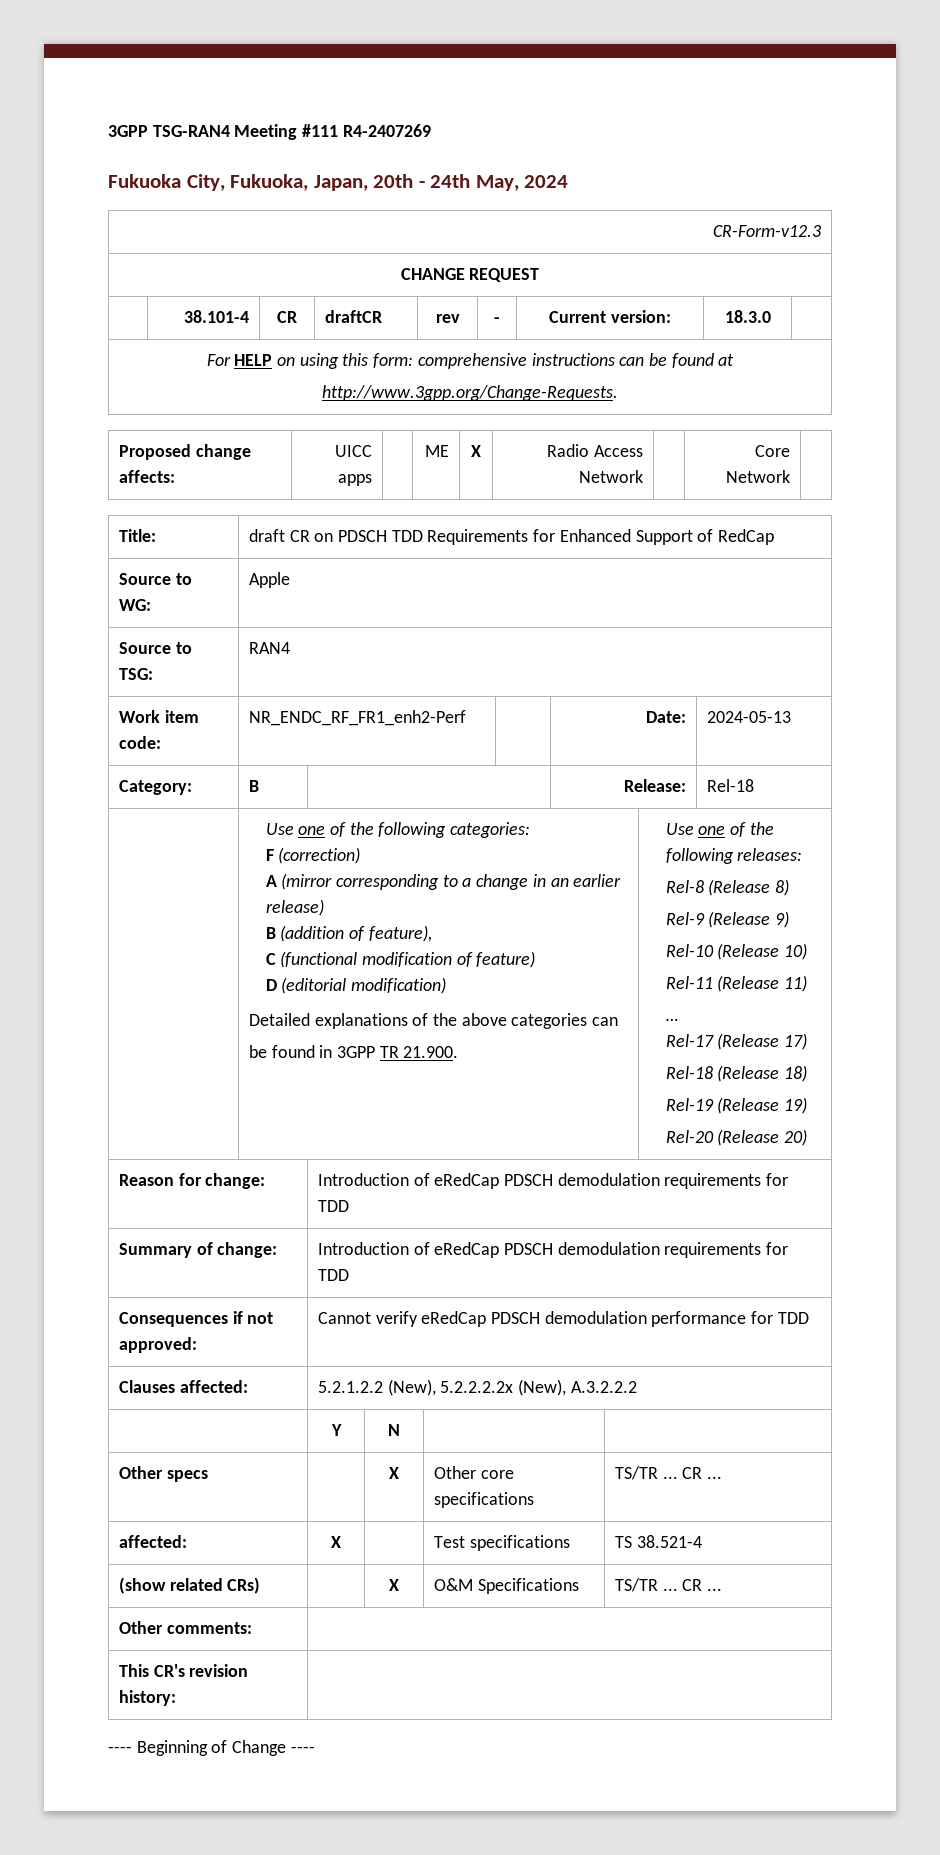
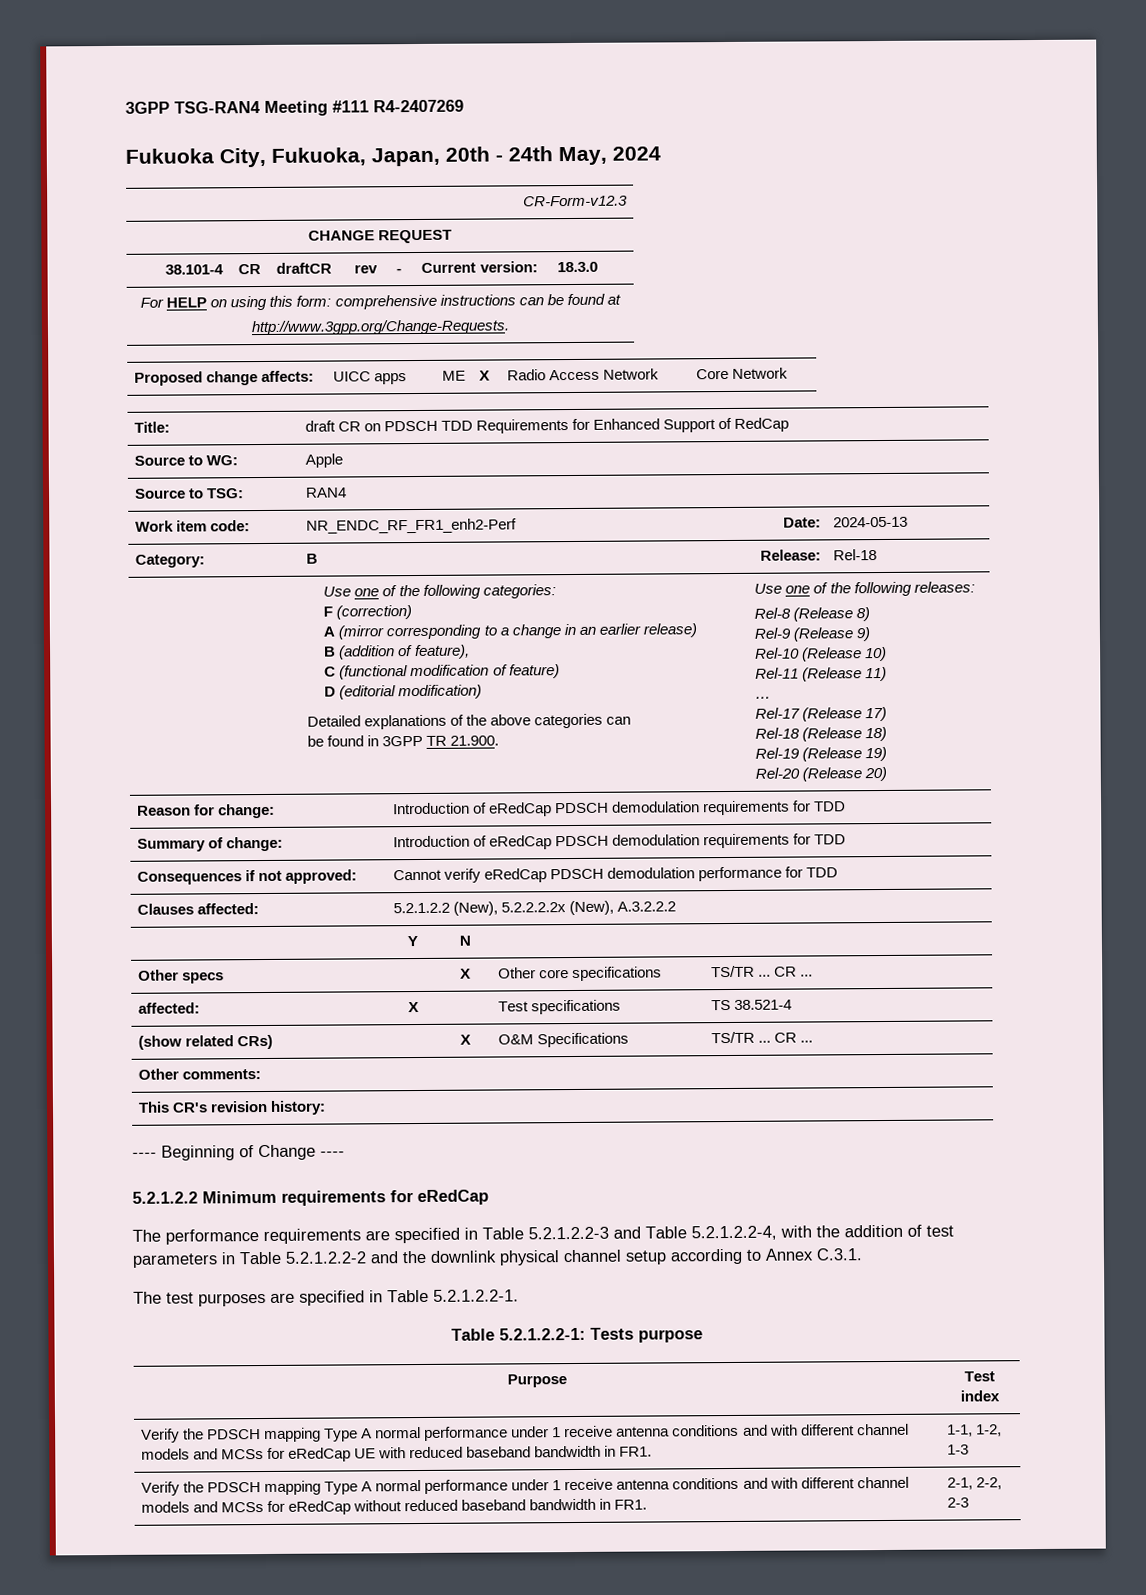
(315, 1749) none -> [132,1189,489,1206] [132,1224,954,1245] [132,1248,862,1268] [133,1289,519,1307] [450,1327,703,1343] [507,1374,567,1388] [964,1371,995,1382] [960,1390,1000,1402] [140,1423,909,1443] [140,1445,653,1462] [946,1424,1002,1437] [946,1444,969,1455] [140,1476,909,1496] [140,1498,648,1515] [946,1477,1002,1490] [946,1497,969,1508] // 5.2.1.2.2 Minimum requirements for eRedCap // The performance requirements are specified in Table 5.2.1.2.2-3 and Table 5.2.1.2.2-4, with the addition of test parameters in Table 5.2.1.2.2-2 and the downlink physical channel setup according to Annex C.3.1. // The test purposes are specified in Table 5.2.1.2.2-1. // Table 5.2.1.2.2-1: Tests purpose // Purpose | Test index // Verify the PDSCH mapping Type A normal performance under 1 receive antenna conditions and with different channel models and MCSs for eRedCap UE with reduced baseband bandwidth in FR1. | 1-1, 1-2, 1-3 // Verify the PDSCH mapping Type A normal performance under 1 receive antenna conditions and with different channel models and MCSs for eRedCap without reduced baseband bandwidth in FR1. | 2-1, 2-2, 2-3

